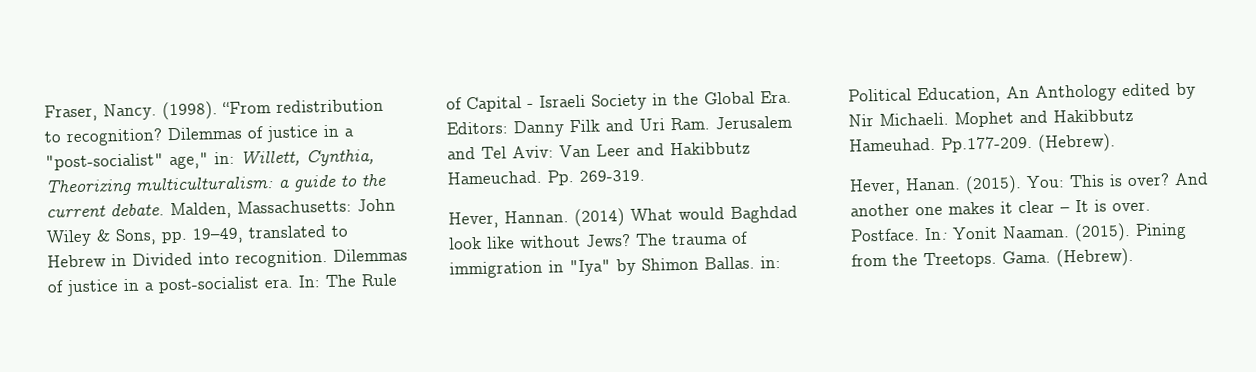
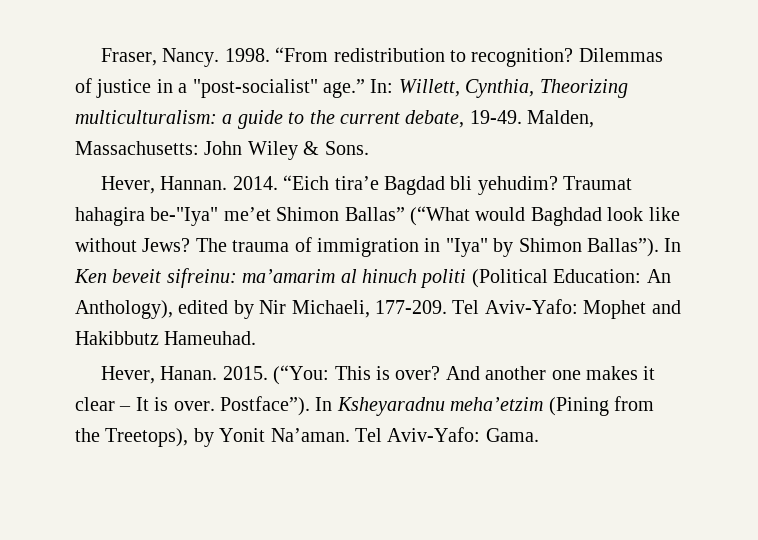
[162,101,218,121] (1998). -> [224,48,270,62] 1998.
[169,151,235,170] age," in: -> [323,79,394,98] age.” In:
[110,203,165,217] debate. -> [405,110,522,128] debate, 19-49.
[115,225,348,246] [47,248,408,268] [47,273,397,297] [446,90,792,113] [446,115,792,138] [447,141,751,160] [447,169,645,186] [448,208,673,229] Sons, pp. 19–49, translated to Hebrew in Divided into recognition. Dilemmas of justice in a post-socialist era. In: The Rule of Capital - Israeli Society in the Global Era. Editors: Danny Filk and Uri Ram. Jerusalem and Tel Aviv: Van Leer and Hakibbutz Hameuchad. Pp. 269-319. // Hever, Hannan. (2014) What -> [324,141,369,155] [101,175,633,195] [75,206,470,226] Sons. // Hever, Hannan. 2014. “Eich tira’e Bagdad bli yehudim? Traumat hahagira be-"Iya" me’et Shimon Ballas” (“What
[704,255,781,270] [848,82,1196,105] [848,112,949,127] Ballas. in: Political Education, An Anthology edited by Nir Michaeli. -> [586,238,682,257] [74,268,671,288] [75,299,578,319] Ballas”). In Ken beveit sifreinu: ma’amarim al hinuch politi (Political Education: An Anthology), edited by Nir Michaeli, 177-209. Tel Aviv-Yafo:
[941,133,1116,153] Pp.177-209. (Hebrew). -> (257, 338) none
[965,175,1065,195] (2015). You: -> [222,365,330,385] 2015. (“You:
[850,222,1187,243] [851,247,1134,269] Postface. In: Yonit Naaman. (2015). Pining from the Treetops. Gama. (Hebrew). -> [220,396,654,416] [75,427,539,447] Postface”). In Ksheyaradnu meha’etzim (Pining from the Treetops), by Yonit Na’aman. Tel Aviv-Yafo: Gama.

